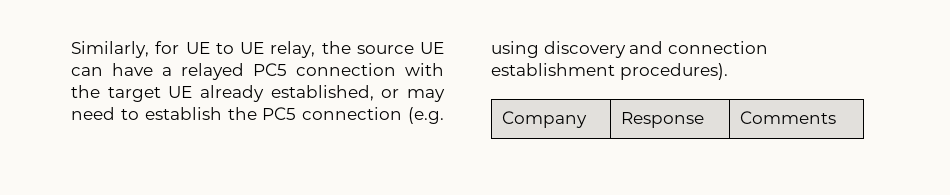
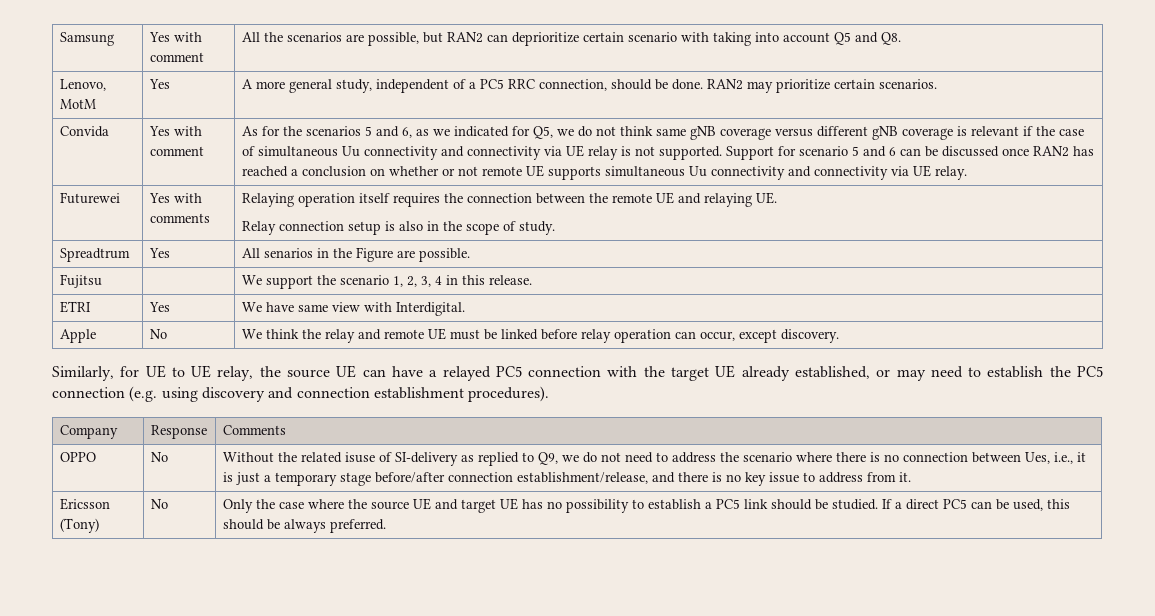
(71, 49) none -> [59,32,114,46] [148,32,202,42] [149,52,204,62] [241,32,901,46] [59,79,106,91] [59,99,96,109] [148,79,170,89] [241,79,937,93] [59,126,109,137] [148,126,202,136] [149,146,204,156] [241,126,1084,140] [241,145,1094,160] [241,165,967,180] [59,192,120,204] [148,193,202,203] [149,213,210,223] [241,192,777,207] [241,221,555,235] [59,248,130,262] [148,248,170,258] [241,247,470,262] [59,274,102,288] [241,275,532,289] [59,301,91,313] [148,302,170,312] [241,302,465,316] [59,329,96,343] [149,329,167,339] [241,328,839,343] Samsung | Yes with comment | All the scenarios are possible, but RAN2 can deprioritize certain scenario with taking into account Q5 and Q8. // Lenovo, MotM | Yes | A more general study, independent of a PC5 RRC connection, should be done. RAN2 may prioritize certain scenarios. // Convida | Yes with comment | As for the scenarios 5 and 6, as we indicated for Q5, we do not think same gNB coverage versus different gNB coverage is relevant if the case of simultaneous Uu connectivity and connectivity via UE relay is not supported. Support for scenario 5 and 6 can be discussed once RAN2 has reached a conclusion on whether or not remote UE supports simultaneous Uu connectivity and connectivity via UE relay. // Futurewei | Yes with comments | Relaying operation itself requires the connection between the remote UE and relaying UE. // Relay connection setup is also in the scope of study. // Spreadtrum | Yes | All senarios in the Figure are possible. // Fujitsu | | We support the scenario 1, 2, 3, 4 in this release. // ETRI | Yes | We have same view with Interdigital. // Apple | No | We think the relay and remote UE must be linked before relay operation can occur, except discovery. //
(837, 117) none -> [59,452,96,462] [150,452,168,462] [222,452,1086,466] [222,472,911,486] [59,498,110,510] [59,518,99,533] [150,499,168,509] [222,498,1070,513] [222,519,386,533] // OPPO | No | Without the related isuse of SI-delivery as replied to Q9, we do not need to address the scenario where there is no connection between Ues, i.e., it is just a temporary stage before/after connection establishment/release, and there is no key issue to address from it. // Ericsson (Tony) | No | Only the case where the source UE and target UE has no possibility to establish a PC5 link should be studied. If a direct PC5 can be used, this should be always preferred.

